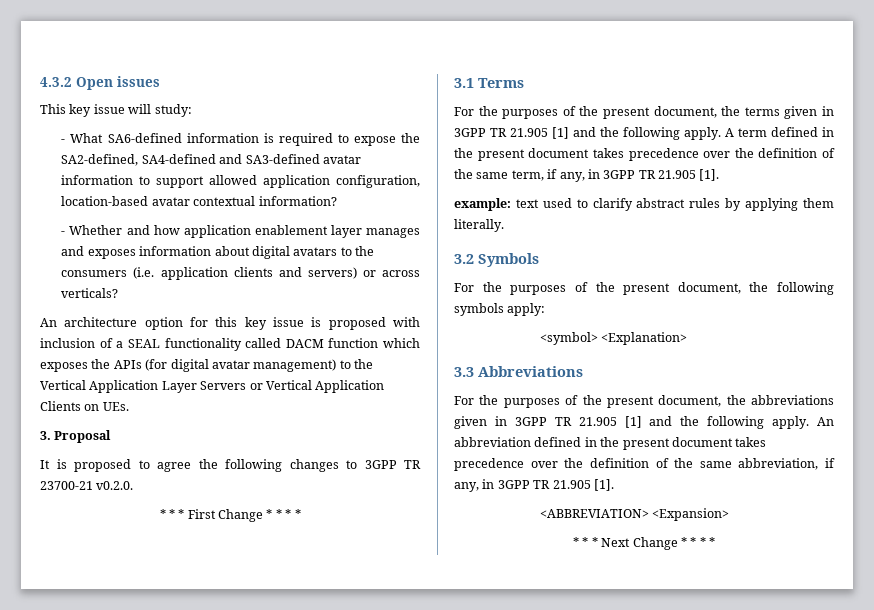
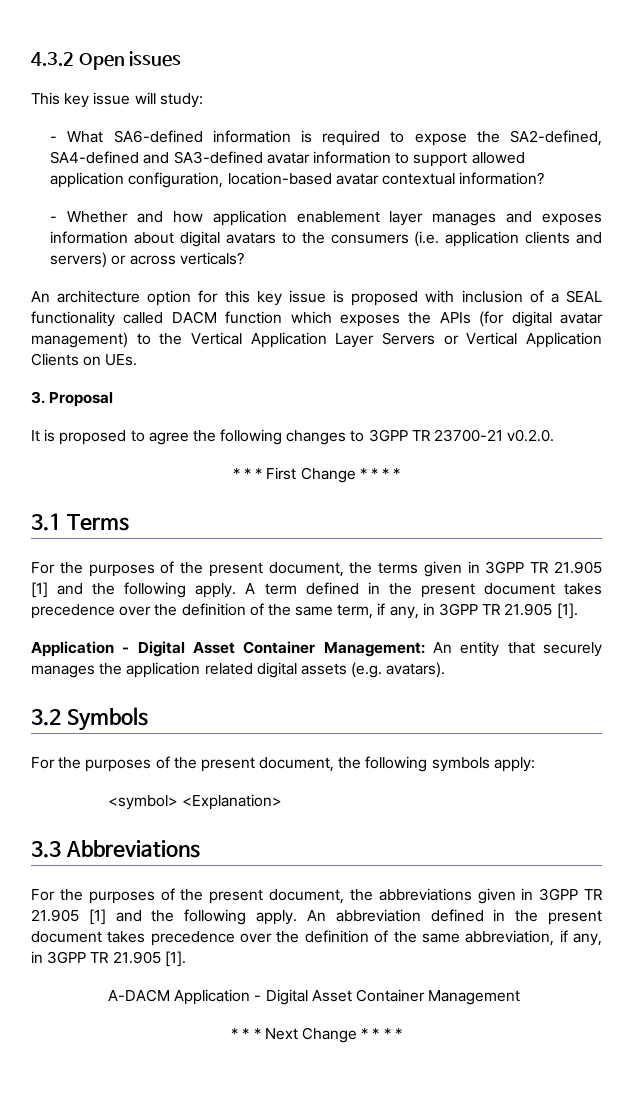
[454,198,834,211] [454,219,504,232] example: text used to clarify abstract rules by applying them literally. -> [31,641,602,657] [31,662,446,678] Application - Digital Asset Container Management: An entity that securely manages the application related digital assets (e.g. avatars).
[539,508,729,521] <ABBREVIATION> <Expansion> -> [108,989,521,1005] A-DACM Application - Digital Asset Container Management

